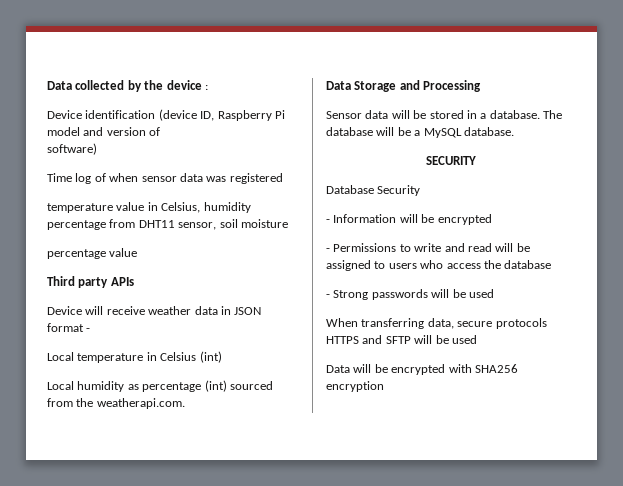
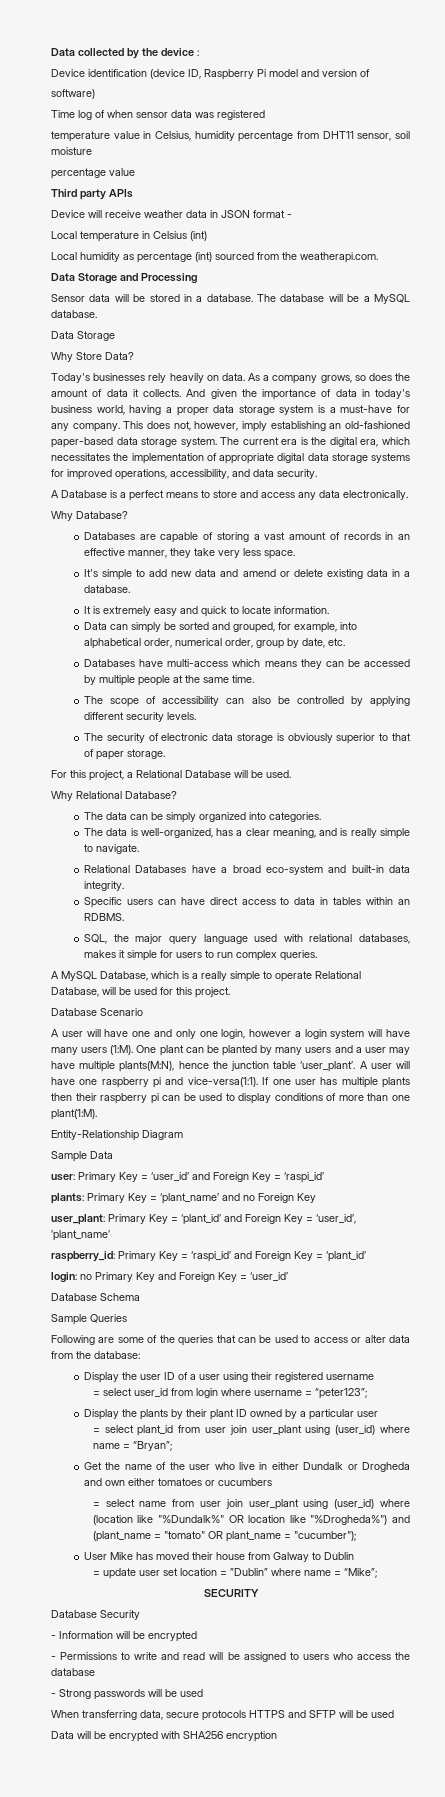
(514, 131) none -> [51,331,115,341] [51,352,134,362] [51,373,410,384] [51,389,410,400] [51,405,410,416] [51,421,410,432] [51,437,410,448] [51,453,410,464] [51,469,317,480] [51,490,408,501] [51,511,128,521] [83,532,410,543] [83,548,295,559] [83,569,411,580] [83,585,130,593] [83,606,329,617] [83,622,357,633] [83,638,345,649] [83,659,410,669] [83,675,254,686] [83,696,411,707] [83,712,196,722] [83,733,411,744] [83,749,165,760] [51,770,291,781] [51,791,177,801] [83,812,321,823] [83,828,411,839] [83,844,139,854] [83,865,410,875] [83,881,124,891] [83,897,410,908] [83,913,124,921] [83,934,410,945] [83,950,317,961] [51,971,361,982] [51,987,230,998] [51,1008,143,1016] [51,1029,410,1039] [51,1045,411,1056] [51,1061,410,1072] [51,1077,411,1088] [51,1093,411,1104] [51,1109,97,1120] [51,1130,183,1141] [51,1151,113,1162] [51,1172,324,1183] [51,1193,316,1204] [51,1214,356,1225] [51,1230,110,1241] [51,1251,366,1262] [51,1272,288,1283] [51,1293,140,1301] [51,1314,127,1325] [51,1335,410,1346] [51,1351,140,1359] [83,1372,374,1383] [92,1388,367,1399] [83,1409,378,1420] [92,1425,410,1436] [92,1441,172,1451] [83,1462,410,1472] [83,1478,272,1486] [92,1499,410,1510] [92,1515,410,1525] [92,1531,356,1542] [83,1552,354,1562] [92,1568,377,1579] // Data Storage // Why Store Data? // Today's businesses rely heavily on data. As a company grows, so does the amount of data it collects. And given the importance of data in today's business world, having a proper data storage system is a must-have for any company. This does not, however, imply establishing an old-fashioned paper-based data storage system. The current era is the digital era, which necessitates the implementation of appropriate digital data storage systems for improved operations, accessibility, and data security. // A Database is a perfect means to store and access any data electronically. // Why Database? // Databases are capable of storing a vast amount of records in an effective manner, they take very less space. // It's simple to add new data and amend or delete existing data in a database. // It is extremely easy and quick to locate information. // Data can simply be sorted and grouped, for example, into alphabetical order, numerical order, group by date, etc. // Databases have multi-access which means they can be accessed by multiple people at the same time. // The scope of accessibility can also be controlled by applying different security levels. // The security of electronic data storage is obviously superior to that of paper storage. // For this project, a Relational Database will be used. // Why Relational Database? // The data can be simply organized into categories. // The data is well-organized, has a clear meaning, and is really simple to navigate. // Relational Databases have a broad eco-system and built-in data integrity. // Specific users can have direct access to data in tables within an RDBMS. // SQL, the major query language used with relational databases, makes it simple for users to run complex queries. // A MySQL Database, which is a really simple to operate Relational Database, will be used for this project. // Database Scenario // A user will have one and only one login, however a login system will have many users (1:M). One plant can be planted by many users and a user may have multiple plants(M:N), hence the junction table ‘user_plant’. A user will have one raspberry pi and vice-versa(1:1). If one user has multiple plants then their raspberry pi can be used to display conditions of more than one plant(1:M). // Entity-Relationship Diagram // Sample Data // user: Primary Key = ‘user_id’ and Foreign Key = ‘raspi_id’ // plants: Primary Key = ‘plant_name’ and no Foreign Key // user_plant: Primary Key = ‘plant_id’ and Foreign Key = ‘user_id’, ’plant_name’ // raspberry_id: Primary Key = ‘raspi_id’ and Foreign Key = ‘plant_id’ // login: no Primary Key and Foreign Key = ‘user_id’ // Database Schema // Sample Queries // Following are some of the queries that can be used to access or alter data from the database: // Display the user ID of a user using their registered username // = select user_id from login where username = “peter123”; // Display the plants by their plant ID owned by a particular user // = select plant_id from user join user_plant using (user_id) where name = “Bryan”; // Get the name of the user who live in either Dundalk or Drogheda and own either tomatoes or cucumbers // = select name from user join user_plant using (user_id) where (location like "%Dundalk%" OR location like "%Drogheda%") and (plant_name = "tomato" OR plant_name = "cucumber"); // User Mike has moved their house from Galway to Dublin // = update user set location = ”Dublin” where name = “Mike”;

